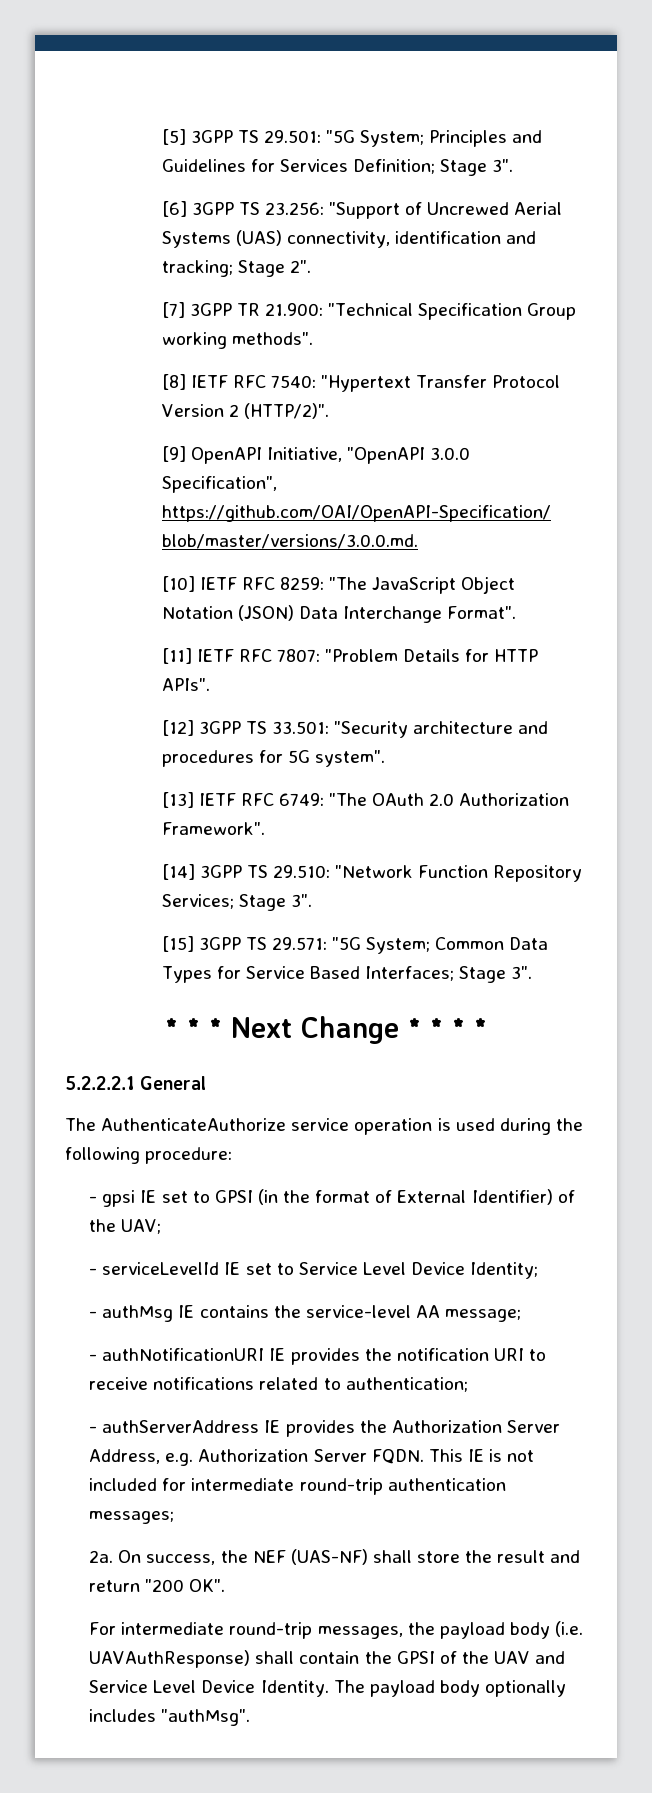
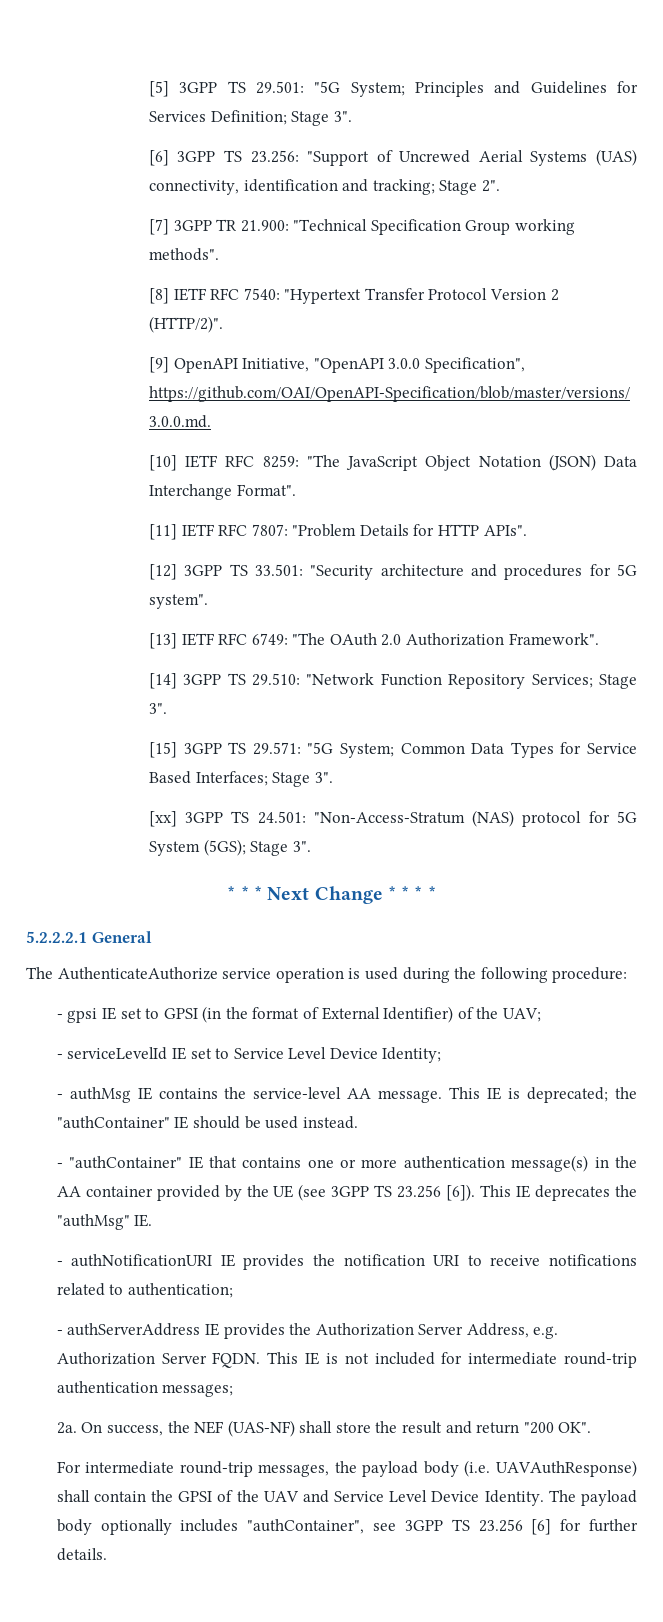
(533, 972) none -> [148,810,637,827] [148,839,311,856] // [xx] 3GPP TS 24.501: "Non-Access-Stratum (NAS) protocol for 5G System (5GS); Stage 3".
[445,1309,522,1322] message; -> [378,1087,638,1103] [56,1116,358,1129] [56,1155,638,1172] [56,1184,638,1201] [56,1214,153,1230] message. This IE is deprecated; the "authContainer" IE should be used instead. // - "authContainer" IE that contains one or more authentication message(s) in the AA container provided by the UE (see 3GPP TS 23.256 [6]). This IE deprecates the "authMsg" IE.
[161,1709,251,1726] "authMsg". -> [247,1519,639,1535] [56,1548,107,1561] "authContainer", see 3GPP TS 23.256 [6] for further details.

